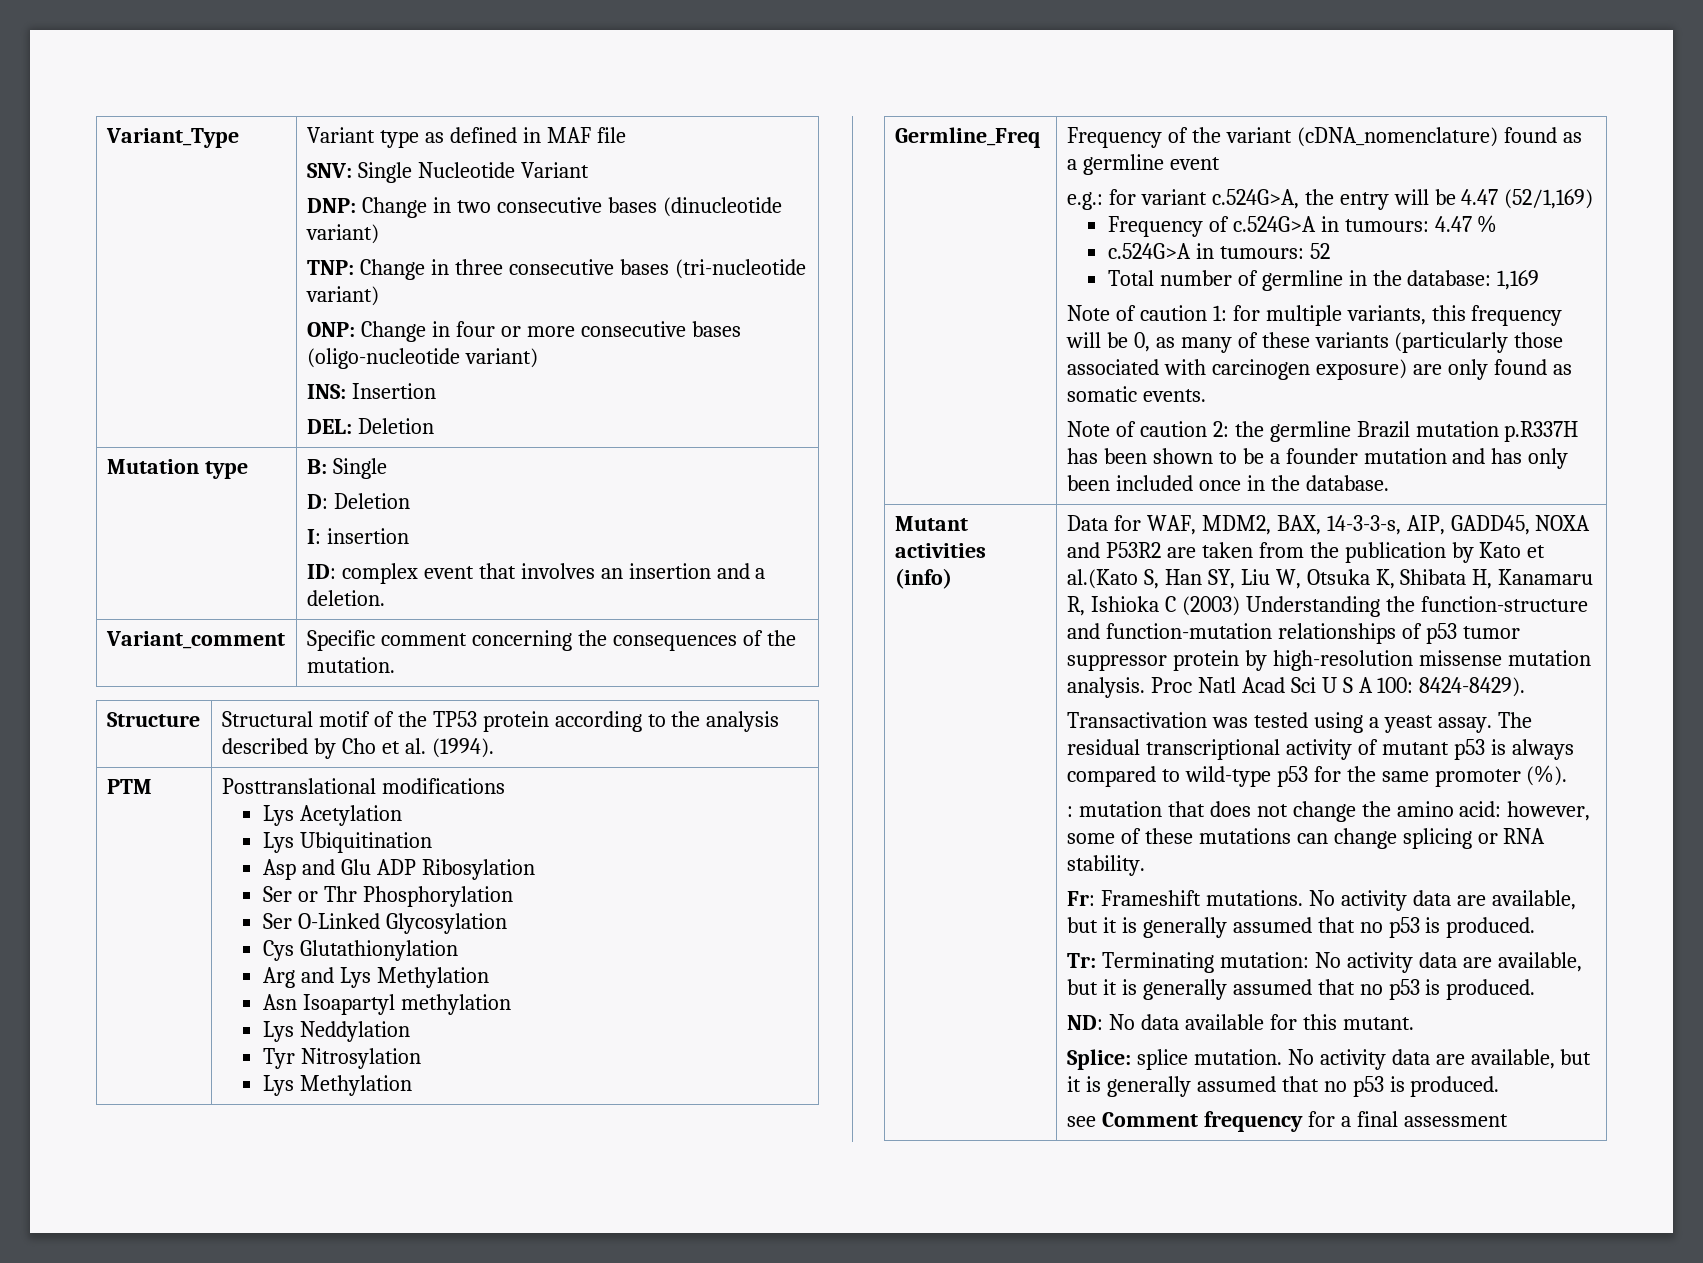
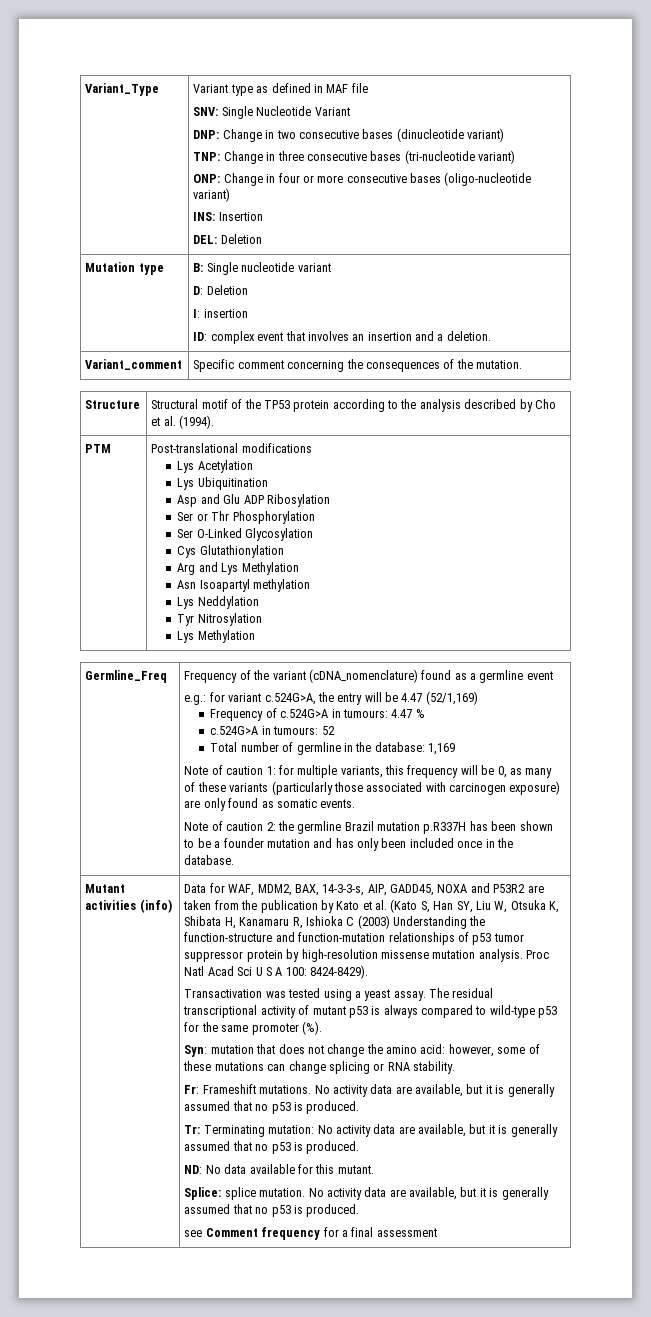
(387, 468) none -> [241,262,331,272] nucleotide variant
[221,778,376,794] Posttranslational -> [151,443,239,453] Post-translational
[1066,569,1138,589] al.(Kato -> [375,899,418,913] al. (Kato
[1066,806,1073,817] : -> [184,1045,208,1057] Syn:

